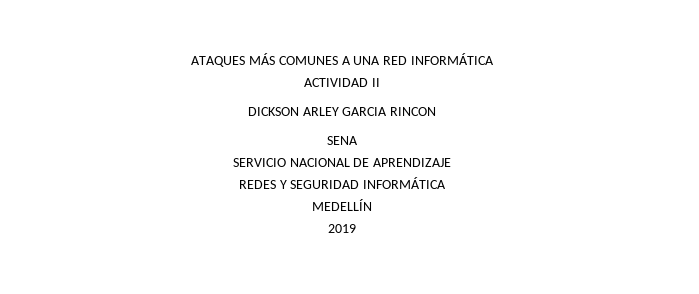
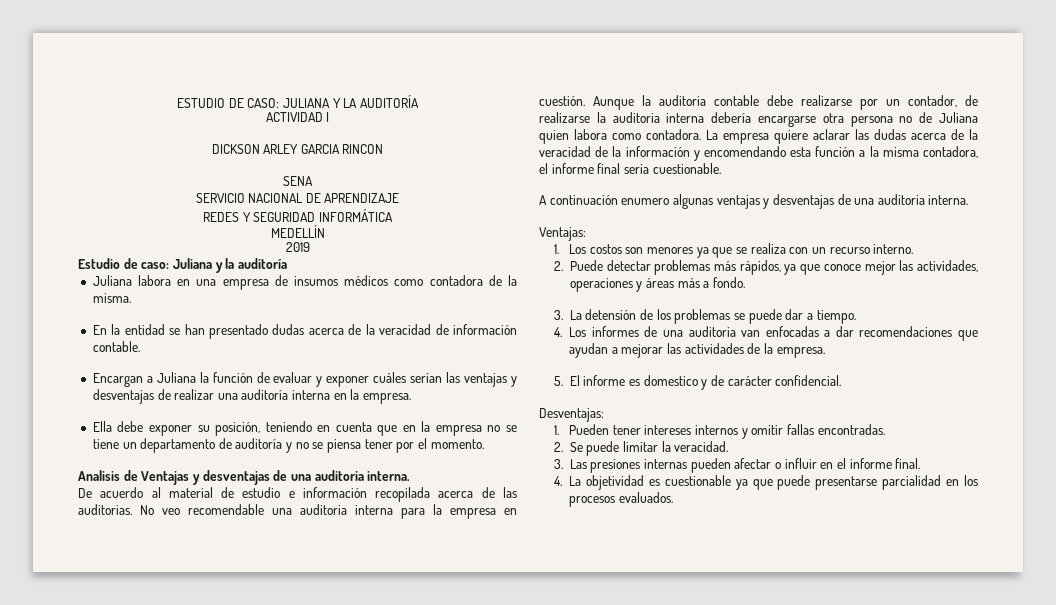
[191,53,494,67] ATAQUES MÁS COMUNES A UNA RED INFORMÁTICA -> [177,95,419,108] ESTUDIO DE CASO: JULIANA Y LA AUDITORÍA
[371,78,380,87] II -> [326,112,330,122] I
(356, 228) none -> [78,258,287,273] [92,275,517,290] [92,293,131,303] [92,324,517,339] [92,341,140,352] [92,372,517,387] [92,389,412,404] [92,421,518,436] [92,438,484,453] [78,470,411,485] [78,487,517,502] [78,504,517,519] [539,95,978,110] [539,112,978,127] [539,129,978,144] [539,146,978,161] [539,163,721,174] [539,194,969,209] [539,227,586,241] [554,243,914,258] [554,260,978,275] [569,277,746,292] [554,309,856,324] [554,326,978,341] [569,343,825,358] [554,375,842,390] [539,408,604,422] [554,424,885,439] [554,441,729,456] [554,458,921,473] [554,475,979,490] [569,492,673,507] // Estudio de caso: Juliana y la auditoría // Juliana labora en una empresa de insumos médicos como contadora de la misma. // En la entidad se han presentado dudas acerca de la veracidad de información contable. // Encargan a Juliana la función de evaluar y exponer cuáles serían las ventajas y desventajas de realizar una auditoría interna en la empresa. // Ella debe exponer su posición, teniendo en cuenta que en la empresa no se tiene un departamento de auditoría y no se piensa tener por el momento. // Analisis de Ventajas y desventajas de una auditoria interna. // De acuerdo al material de estudio e información recopilada acerca de las auditorias. No veo recomendable una auditoria interna para la empresa en cuestión. Aunque la auditoria contable debe realizarse por un contador, de realizarse la auditoria interna debería encargarse otra persona no de Juliana quien labora como contadora. La empresa quiere aclarar las dudas acerca de la veracidad de la información y encomendando esta función a la misma contadora, el informe final seria cuestionable. // A continuación enumero algunas ventajas y desventajas de una auditoria interna. // Ventajas: // 1. Los costos son menores ya que se realiza con un recurso interno. // 2. Puede detectar problemas más rápidos, ya que conoce mejor las actividades, operaciones y áreas más a fondo. // 3. La detensión de los problemas se puede dar a tiempo. // 4. Los informes de una auditoria van enfocadas a dar recomendaciones que ayudan a mejorar las actividades de la empresa. // 5. El informe es domestico y de carácter confidencial. // Desventajas: // 1. Pueden tener intereses internos y omitir fallas encontradas. // 2. Se puede limitar la veracidad. // 3. Las presiones internas pueden afectar o influir en el informe final. // 4. La objetividad es cuestionable ya que puede presentarse parcialidad en los procesos evaluados.

